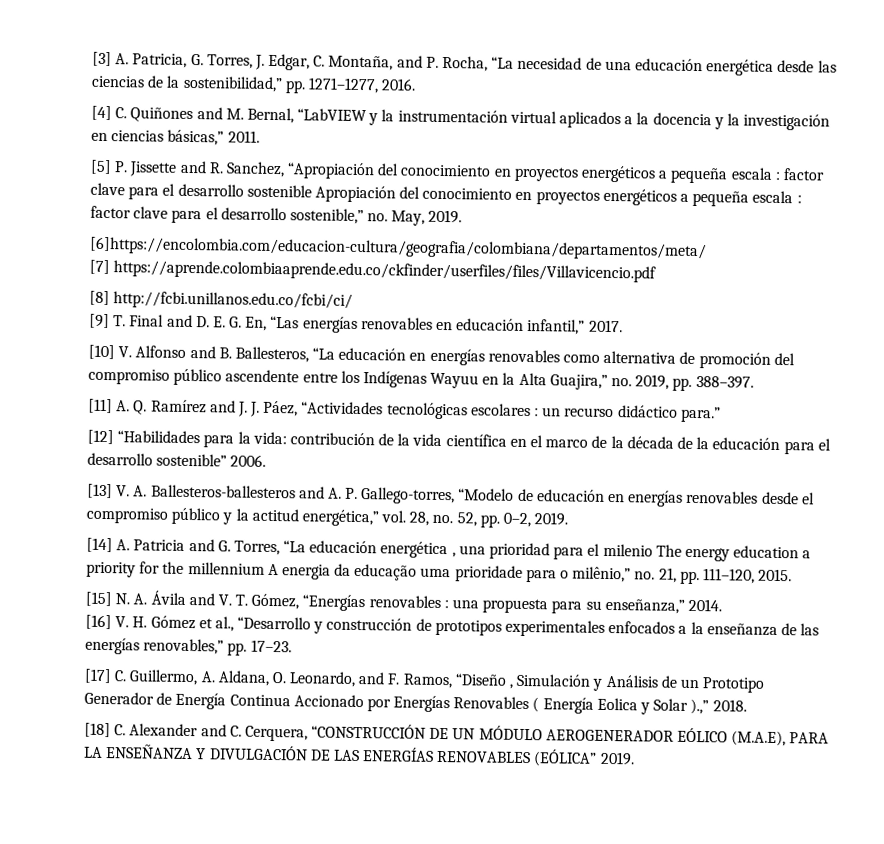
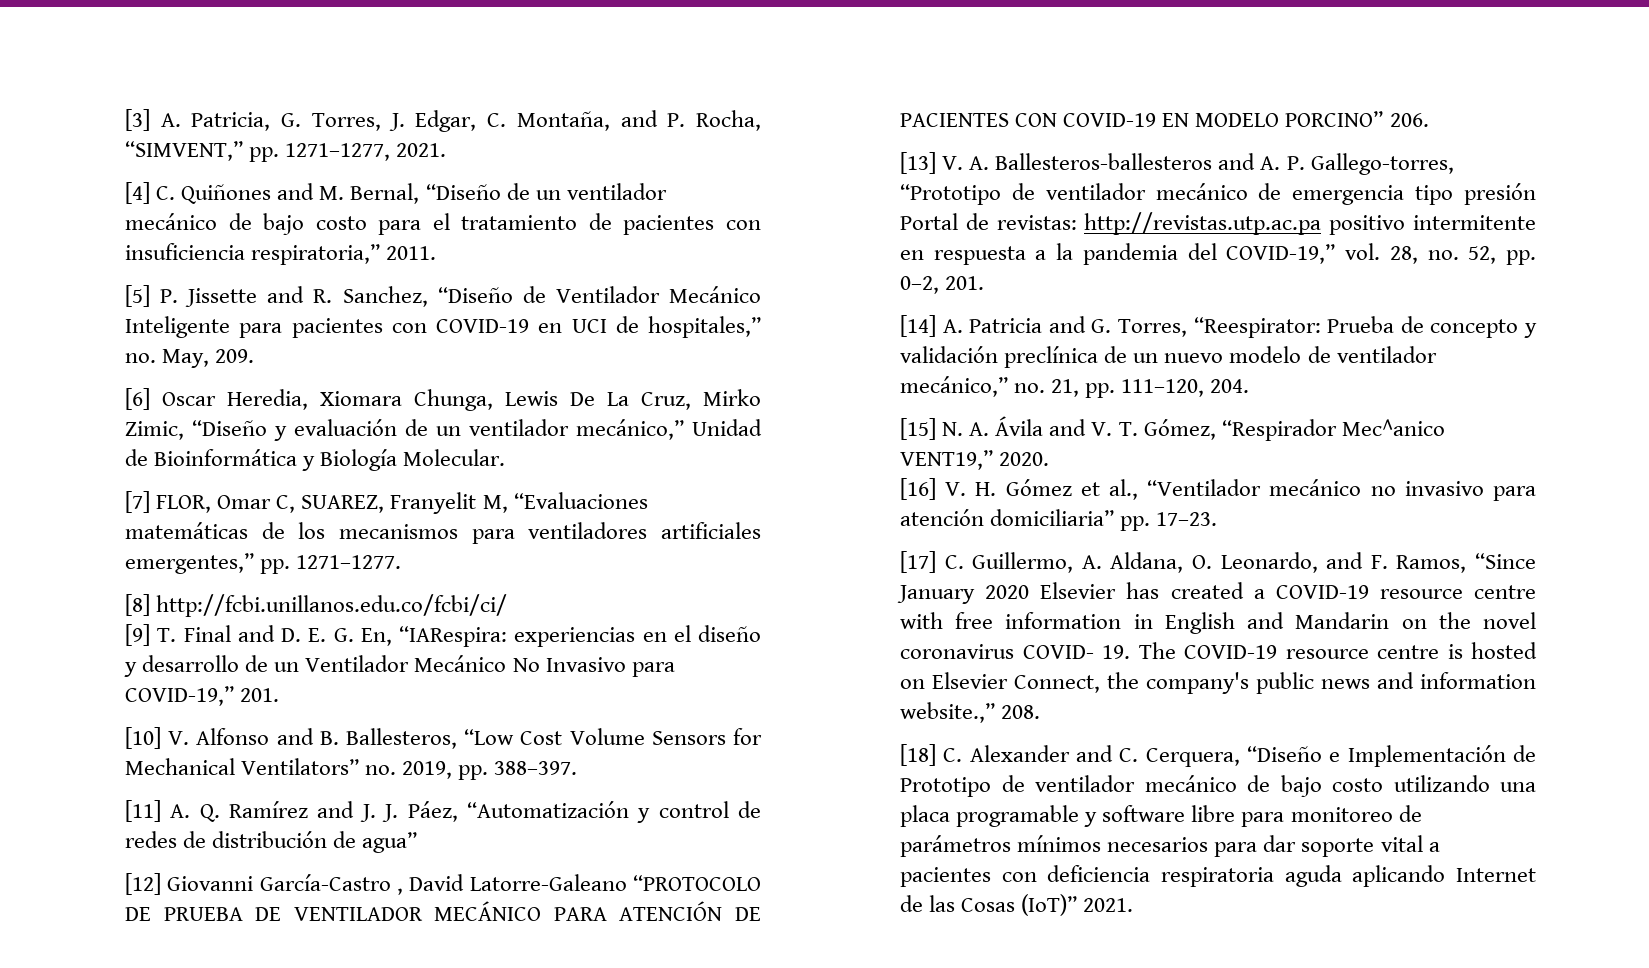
[491,56,837,76] [90,75,283,93] “La necesidad de una educación energética desde las ciencias de la sostenibilidad,” -> [125,141,244,161] “SIMVENT,”
[381,78,417,91] 2016. -> [396,143,447,157] 2021.
[297,108,831,131] [90,129,225,146] “LabVIEW y la instrumentación virtual aplicados a la docencia y la investigación en ciencias básicas,” -> [425,183,667,200] [125,213,761,235] [125,243,381,265] “Diseño de un ventilador mecánico de bajo costo para el tratamiento de pacientes con insuficiencia respiratoria,”
[287,162,825,184] [89,182,802,207] [89,205,463,226] [88,236,707,261] [88,259,657,283] “Apropiación del conocimiento en proyectos energéticos a pequeña escala : factor clave para el desarrollo sostenible Apropiación del conocimiento en proyectos energéticos a pequeña escala : factor clave para el desarrollo sostenible,” no. May, 2019. // [6]https://encolombia.com/educacion-cultura/geografia/colombiana/departamentos/meta/ // [7] https://aprende.colombiaaprende.edu.co/ckfinder/userfiles/files/Villavicencio.pdf -> [437,286,761,303] [125,316,761,338] [125,349,255,368] [125,388,761,411] [125,419,762,441] [125,449,506,471] [125,491,648,514] [125,522,761,544] [125,553,402,574] “Diseño de Ventilador Mecánico Inteligente para pacientes con COVID-19 en UCI de hospitales,” no. May, 209. // [6] Oscar Heredia, Xiomara Chunga, Lewis De La Cruz, Mirko Zimic, “Diseño y evaluación de un ventilador mecánico,” Unidad de Bioinformática y Biología Molecular. // [7] FLOR, Omar C, SUAREZ, Franyelit M, “Evaluaciones matemáticas de los mecanismos para ventiladores artificiales emergentes,” pp. 1271–1277.
[270,315,623,335] “Las energías renovables en educación infantil,” 2017. -> [399,625,761,647] [124,655,675,677] [125,686,280,706] “IARespira: experiencias en el diseño y desarrollo de un Ventilador Mecánico No Invasivo para COVID-19,” 201.
[312,347,795,369] [87,368,608,390] “La educación en energías renovables como alternativa de promoción del compromiso público ascendente entre los Indígenas Wayuu en la Alta Guajira,” -> [464,728,762,745] [125,758,360,775] “Low Cost Volume Sensors for Mechanical Ventilators”
[301,401,721,423] [86,429,831,455] [86,452,267,467] “Actividades tecnológicas escolares : un recurso didáctico para.” // [12] “Habilidades para la vida: contribución de la vida científica en el marco de la década de la educación para el desarrollo sostenible” 2006. -> [466,801,761,823] [125,831,418,853] [125,873,761,895] [125,901,761,921] [900,111,1429,127] “Automatización y control de redes de distribución de agua” // [12] Giovanni García-Castro , David Latorre-Galeano “PROTOCOLO DE PRUEBA DE VENTILADOR MECÁNICO PARA ATENCIÓN DE PACIENTES CON COVID-19 EN MODELO PORCINO” 206.
[458,488,815,507] [85,507,379,527] “Modelo de educación en energías renovables desde el compromiso público y la actitud energética,” -> [900,183,1536,205] [900,212,1536,235] [900,243,1336,265] “Prototipo de ventilador mecánico de emergencia tipo presión Portal de revistas: http://revistas.utp.ac.pa positivo intermitente en respuesta a la pandemia del COVID-19,”
[534,512,569,526] 2019. -> [945,276,985,290] 201.
[283,540,812,562] [85,561,632,583] “La educación energética , una prioridad para el milenio The energy education a priority for the millennium A energia da educação uma prioridade para o milênio,” -> [1193,316,1537,338] [900,346,1437,368] [900,376,1009,397] “Reespirator: Prueba de concepto y validación preclínica de un nuevo modelo de ventilador mecánico,”
[758,568,793,582] 2015. -> [1210,379,1250,393] 204.
[302,594,722,614] “Energías renovables : una propuesta para su enseñanza,” 2014. -> [1221,419,1445,441] [900,450,1050,470] “Respirador Mec^anico VENT19,” 2020.
[237,616,820,637] [84,637,225,655] “Desarrollo y construcción de prototipos experimentales enfocados a la enseñanza de las energías renovables,” -> [1147,479,1536,501] [900,509,1115,526] “Ventilador mecánico no invasivo para atención domiciliaria”
[454,673,765,693] [83,691,747,715] “Diseño , Simulación y Análisis de un Prototipo Generador de Energía Continua Accionado por Energías Renovables ( Energía Eolica y Solar ).,” 2018. -> [1475,553,1536,569] [897,582,1536,604] [900,612,1536,634] [900,642,1537,659] [900,672,1536,694] [900,702,1041,723] “Since January 2020 Elsevier has created a COVID-19 resource centre with free information in English and Mandarin on the novel coronavirus COVID- 19. The COVID-19 resource centre is hosted on Elsevier Connect, the company's public news and information website.,” 208.
[311,723,830,747] [82,744,635,767] “CONSTRUCCIÓN DE UN MÓDULO AEROGENERADOR EÓLICO (M.A.E), PARA LA ENSEÑANZA Y DIVULGACIÓN DE LAS ENERGÍAS RENOVABLES (EÓLICA” 2019. -> [1247,745,1536,767] [900,775,1536,797] [900,805,1422,827] [900,835,1440,857] [900,865,1536,887] [900,894,1134,916] “Diseño e Implementación de Prototipo de ventilador mecánico de bajo costo utilizando una placa programable y software libre para monitoreo de parámetros mínimos necesarios para dar soporte vital a pacientes con deficiencia respiratoria aguda aplicando Internet de las Cosas (IoT)” 2021.

